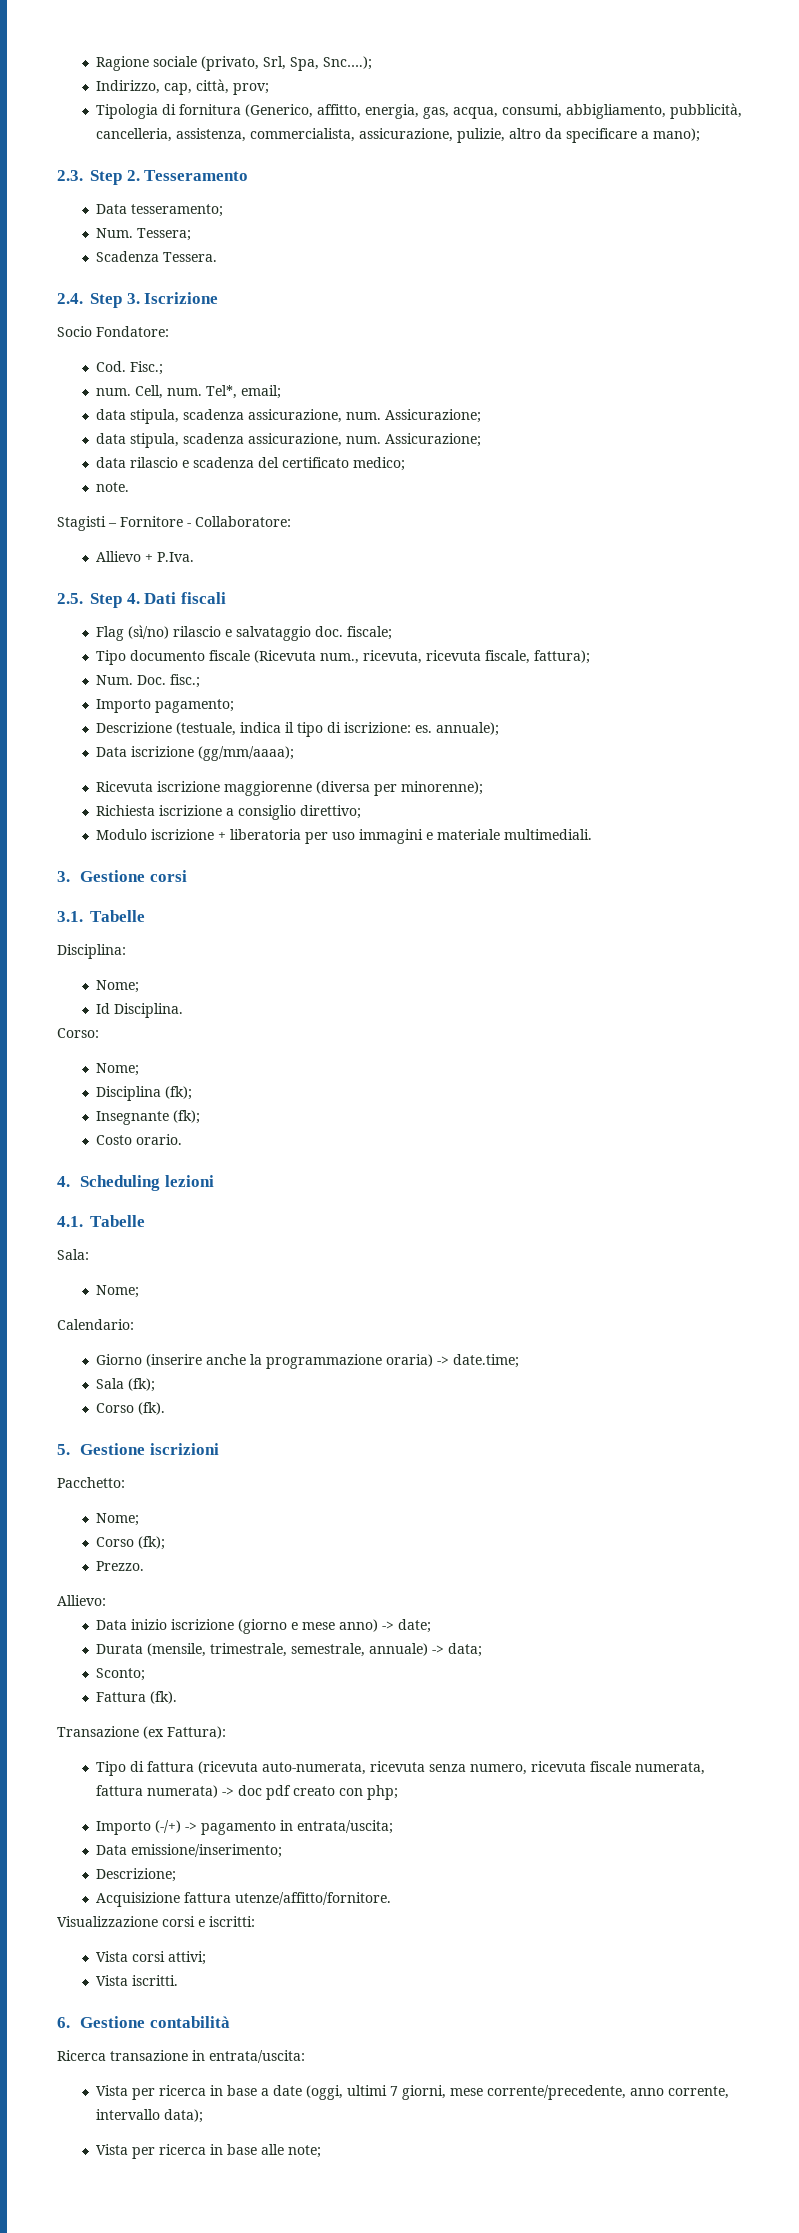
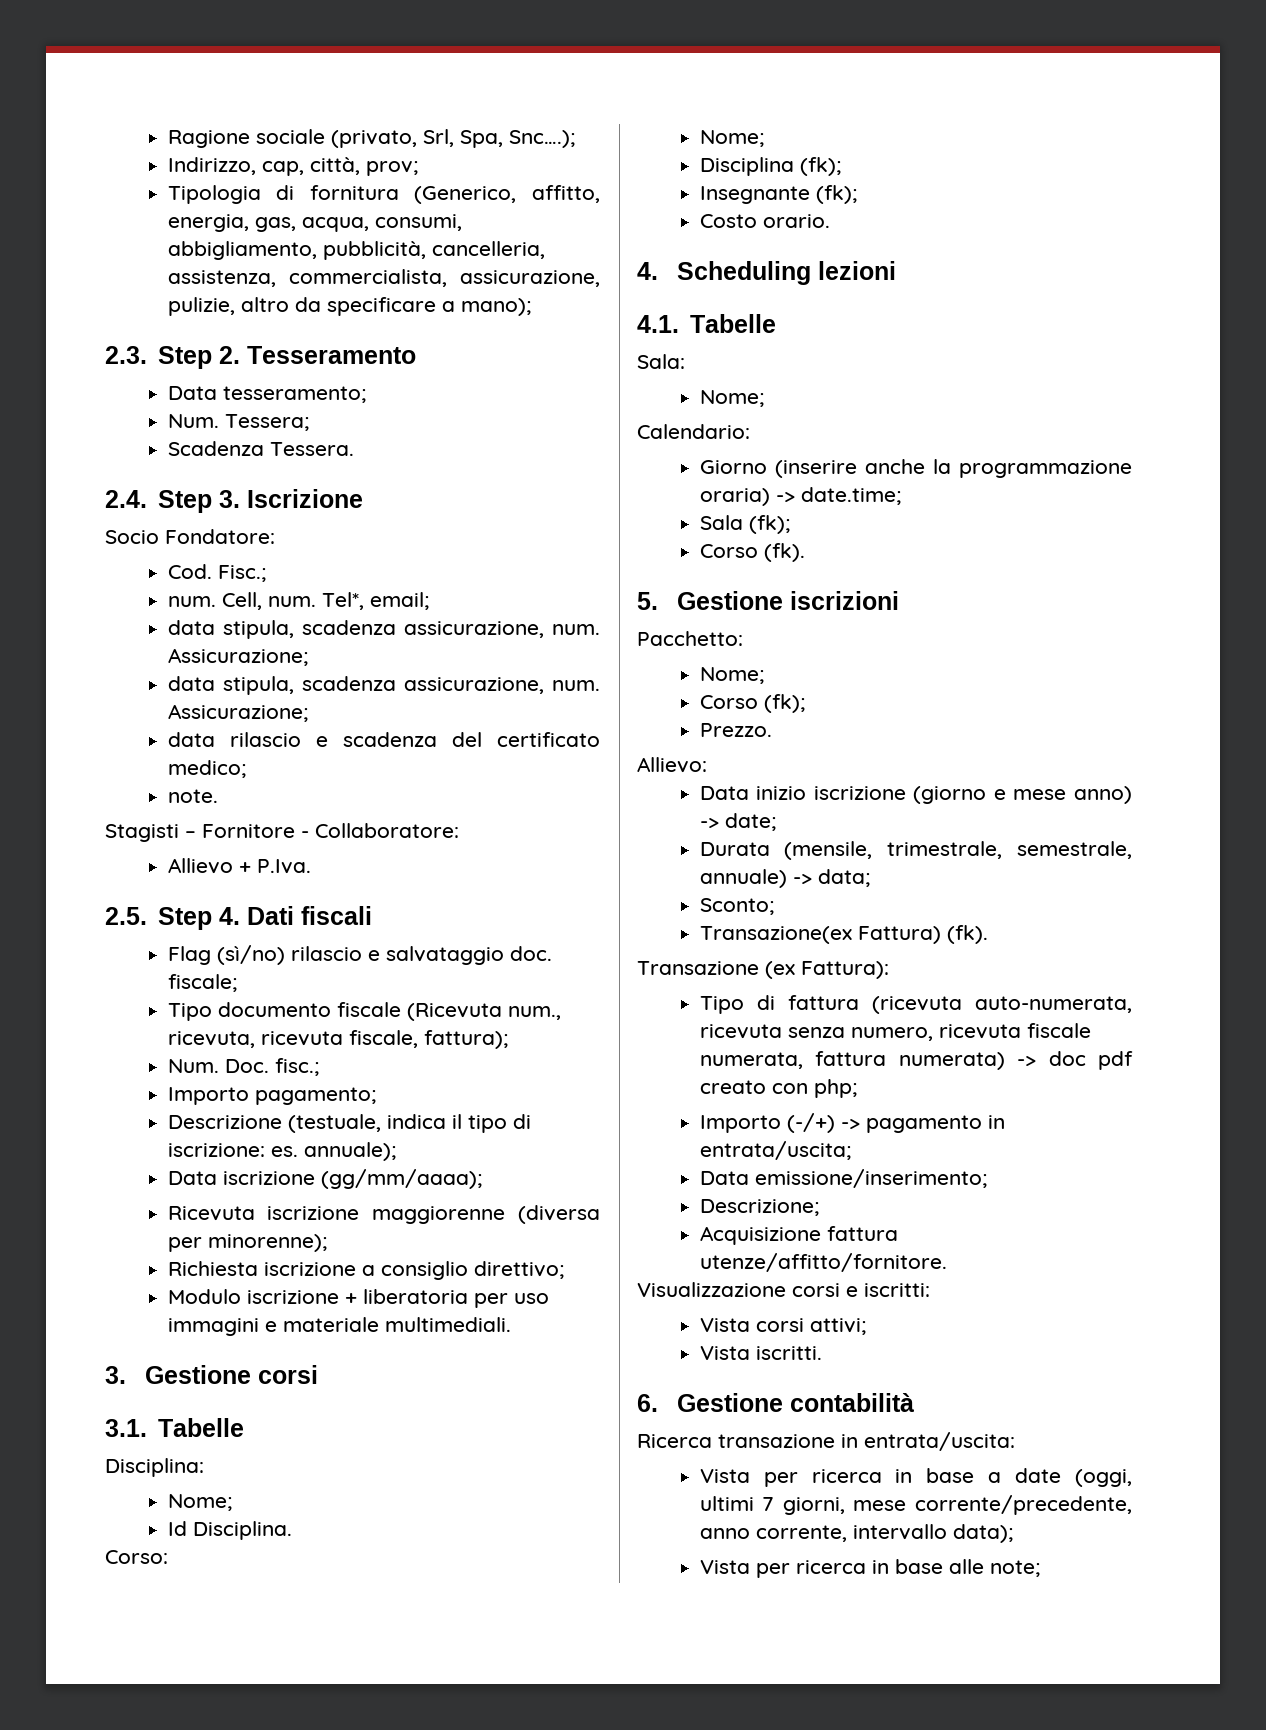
[95,1692,146,1702] Fattura -> [699,926,941,944] Transazione(ex Fattura)

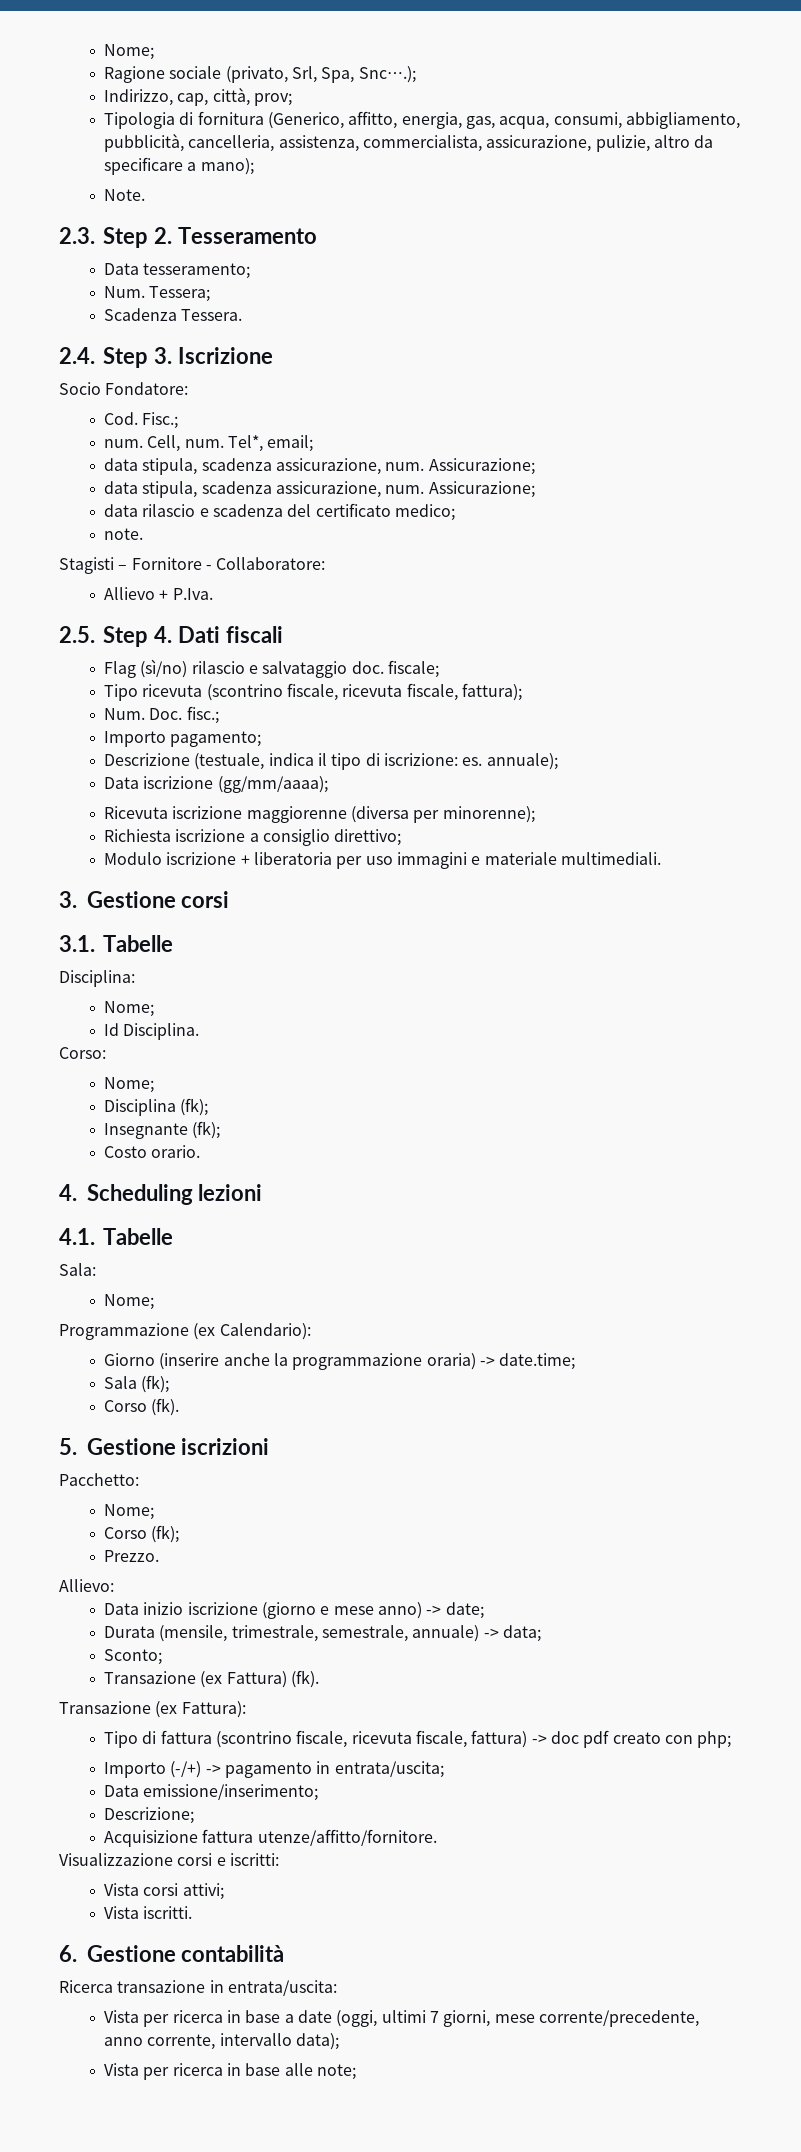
(167, 139) none -> [104,44,155,60] Nome; //
(531, 307) none -> [104,189,146,201] // Note.
[217,1002,561,1021] [167,1031,255,1048] documento fiscale (Ricevuta num., ricevuta, -> [142,683,339,701] ricevuta (scontrino fiscale,
[637,424,750,439] Calendario: -> [59,1323,311,1340] Programmazione (ex Calendario):
[699,926,852,944] Transazione(ex -> [104,1671,223,1688] Transazione (ex
[871,996,1132,1014] [699,1023,1091,1041] [699,1051,1005,1070] (ricevuta auto-numerata, ricevuta senza numero, ricevuta fiscale numerata, fattura numerata) -> [216,1730,528,1748] (scontrino fiscale, ricevuta fiscale, fattura)

